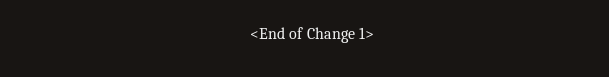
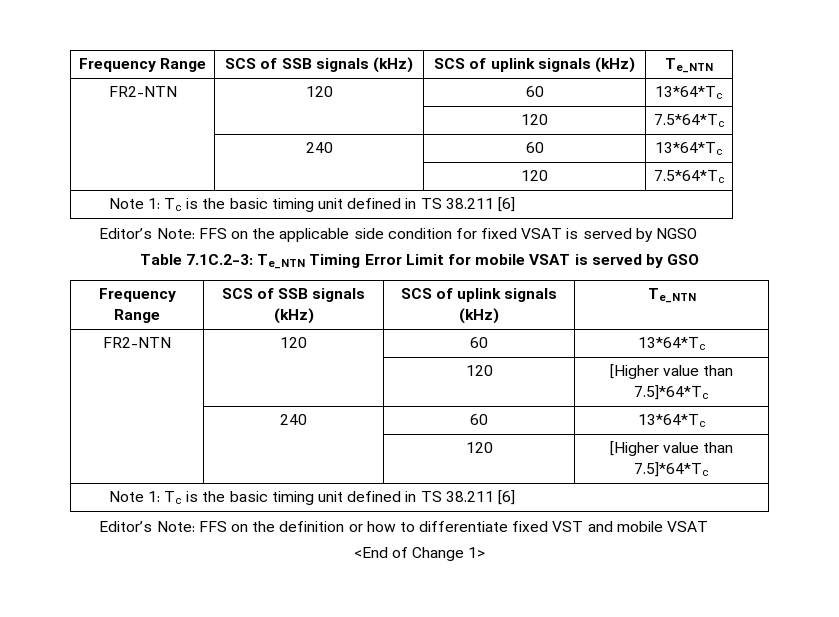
(250, 33) none -> [78,58,207,72] [225,57,413,73] [434,57,635,73] [665,58,713,73] [108,86,177,97] [305,86,333,97] [525,86,544,97] [655,86,723,99] [521,114,548,125] [653,114,725,127] [305,142,333,153] [525,142,544,153] [655,142,723,155] [521,170,548,181] [653,170,725,183] [108,197,515,212] [99,228,698,242] [139,254,700,269] [98,288,176,302] [114,309,160,323] [221,288,366,302] [273,308,314,324] [400,288,558,302] [459,308,499,324] [647,288,696,303] [103,337,171,348] [280,337,307,348] [470,337,488,348] [637,337,706,350] [465,365,493,376] [609,364,734,379] [634,385,709,400] [280,414,307,425] [470,414,488,425] [637,414,706,427] [465,442,493,453] [609,441,734,456] [634,462,709,477] [108,490,515,505] [99,521,709,532] Frequency Range | SCS of SSB signals (kHz) | SCS of uplink signals (kHz) | Te_NTN // FR2-NTN | 120 | 60 | 13*64*Tc // | | 120 | 7.5*64*Tc // | 240 | 60 | 13*64*Tc // | | 120 | 7.5*64*Tc // Note 1: Tc is the basic timing unit defined in TS 38.211 [6] // Editor’s Note: FFS on the applicable side condition for fixed VSAT is served by NGSO // Table 7.1C.2-3: Te_NTN Timing Error Limit for mobile VSAT is served by GSO // Frequency Range | SCS of SSB signals (kHz) | SCS of uplink signals (kHz) | Te_NTN // FR2-NTN | 120 | 60 | 13*64*Tc // | | 120 | [Higher value than 7.5]*64*Tc // | 240 | 60 | 13*64*Tc // | | 120 | [Higher value than 7.5]*64*Tc // Note 1: Tc is the basic timing unit defined in TS 38.211 [6] // Editor’s Note: FFS on the definition or how to differentiate fixed VST and mobile VSAT //

